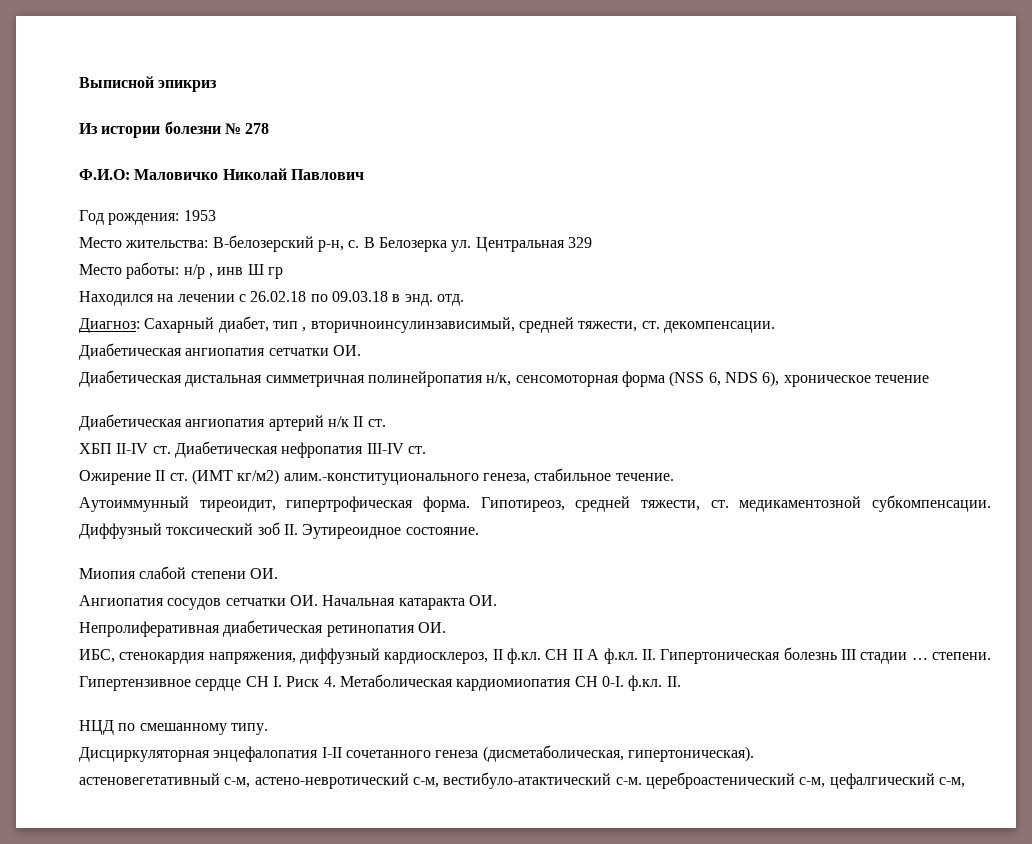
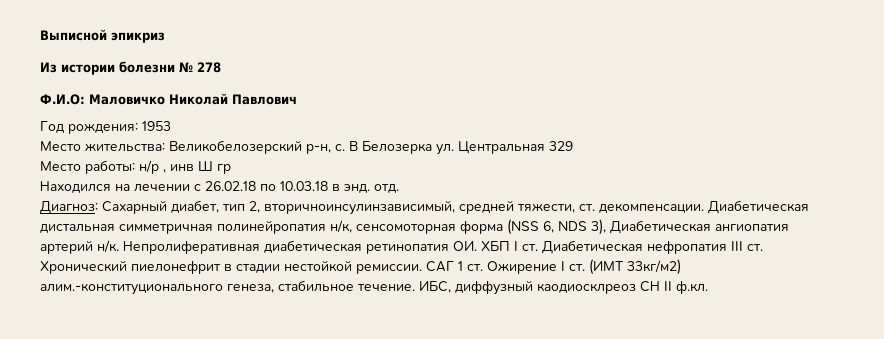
[212,235,314,252] В-белозерский -> [169,140,302,154] Великобелозерский
[331,291,388,302] 09.03.18 -> [280,181,328,191] 10.03.18
[302,327,307,332] , -> [249,201,260,213] 2,
[79,343,361,360] // Диабетическая ангиопатия сетчатки ОИ. // -> (704, 208) none
[762,371,929,387] [79,414,386,431] [79,443,149,454] 6), хроническое течение // Диабетическая ангиопатия артерий н/к II ст. // ХБП II-IV -> [591,219,789,235] [40,240,518,254] 3), Диабетическая ангиопатия артерий н/к. Непролиферативная диабетическая ретинопатия ОИ. ХБП I
[366,443,426,454] [79,470,166,485] III-IV ст. // Ожирение II -> [731,241,763,251] [40,260,565,274] III ст. Хронический пиелонефрит в стадии нестойкой ремиссии. САГ 1 ст. Ожирение I
[237,469,280,485] кг/м2) -> [627,259,681,275] 33кг/м2)
[79,495,991,512] [79,522,479,539] [79,566,278,579] [79,595,497,610] [79,620,446,637] [79,647,992,664] [79,674,681,691] [79,720,268,735] [79,745,754,762] [79,772,965,789] // Аутоиммунный тиреоидит, гипертрофическая форма. Гипотиреоз, средней тяжести, ст. медикаментозной субкомпенсации. Диффузный токсический зоб II. Эутиреоидное состояние. // Миопия слабой степени ОИ. // Ангиопатия сосудов сетчатки ОИ. Начальная катаракта ОИ. // Непролиферативная диабетическая ретинопатия ОИ. // ИБС, стенокардия напряжения, диффузный кардиосклероз, II ф.кл. СН II А ф.кл. II. Гипертоническая болезнь III стадии … степени. Гипертензивное сердце СН I. Риск 4. Метаболическая кардиомиопатия СН 0-I. ф.кл. II. // НЦД по смешанному типу. // Дисциркуляторная энцефалопатия I-II сочетанного генеза (дисметаболическая, гипертоническая). // астеновегетативный с-м, астено-невротический с-м, вестибуло-атактический с-м. цереброастенический с-м, цефалгический с-м, -> [419,280,708,295] ИБС, диффузный каодиосклреоз СН II ф.кл.

